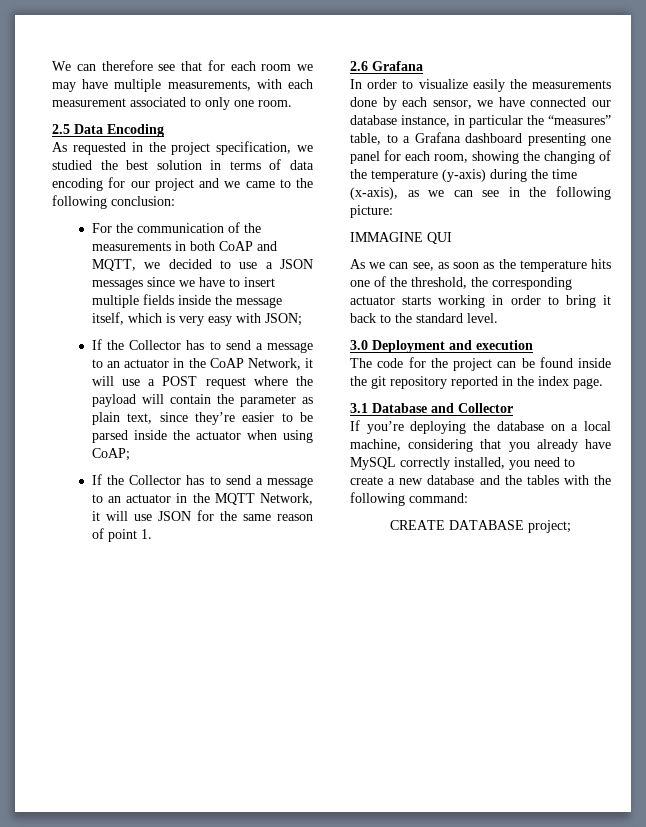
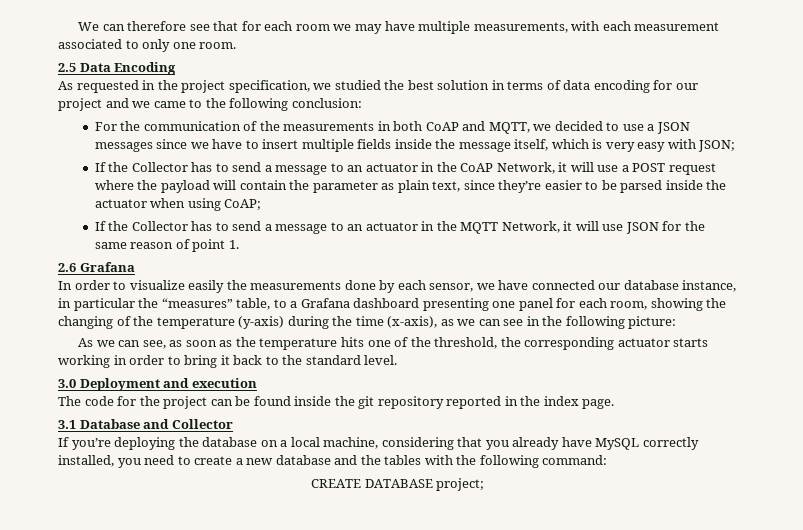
[350,232,452,244] // IMMAGINE QUI -> (677, 322) none

